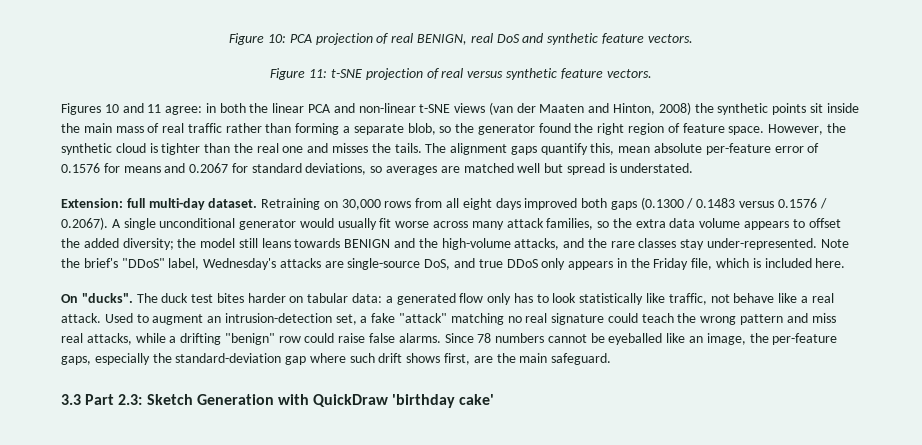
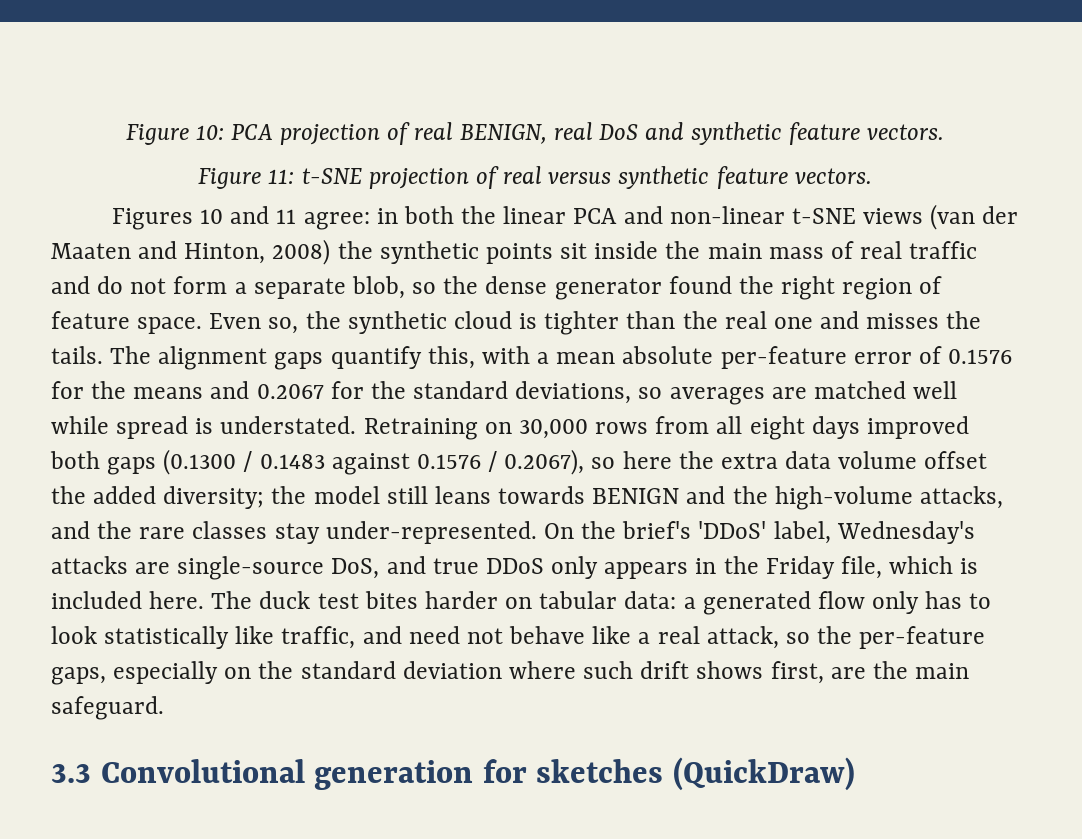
[225,123,340,135] rather than forming -> [51,276,228,294] and do not form
(475, 128) none -> [485,276,548,294] dense
[768,124,824,135] However, -> [209,313,299,334] Even so,
(615, 149) none -> [481,346,550,364] with a
(120, 168) none -> [91,381,127,399] the
(248, 168) none -> [370,381,406,399] the
[544,163,564,173] but -> [51,416,109,434] while
[61,198,258,210] // Extension: full multi-day dataset. -> (357, 425) none
[739,201,775,208] versus -> [331,453,410,475] against
[61,217,610,230] 0.2067). A single unconditional generator would usually fit worse across many attack families, so -> [504,449,672,475] 0.2067), so here
[744,219,805,230] appears to -> (918, 460) none
[820,239,849,248] Note -> [543,523,574,539] On
[121,258,165,268] "DDoS" -> [698,521,767,539] 'DDoS'
[61,293,133,303] // On "ducks". -> (205, 600) none
(707, 299) none -> [362,626,460,644] and need
[61,313,836,325] [61,333,838,345] [61,353,307,365] attack. Used to augment an intrusion-detection set, a fake "attack" matching no real signature could teach the wrong pattern and miss real attacks, while a drifting "benign" row could raise false alarms. Since 78 numbers cannot be eyeballed like an image, the per-feature gaps, especially the standard-deviation gap -> [706,626,986,649] [51,661,502,685] attack, so the per-feature gaps, especially on the standard deviation
[85,394,495,408] Part 2.3: Sketch Generation with QuickDraw 'birthday cake' -> [100,757,855,791] Convolutional generation for sketches (QuickDraw)

